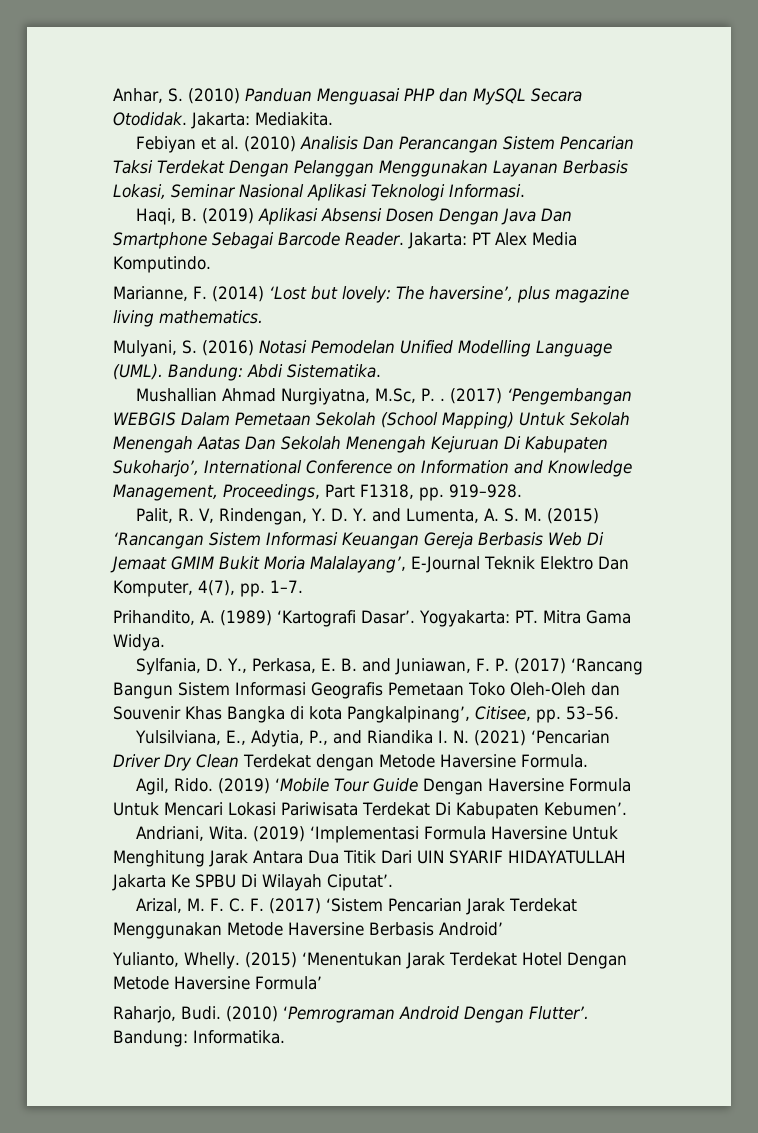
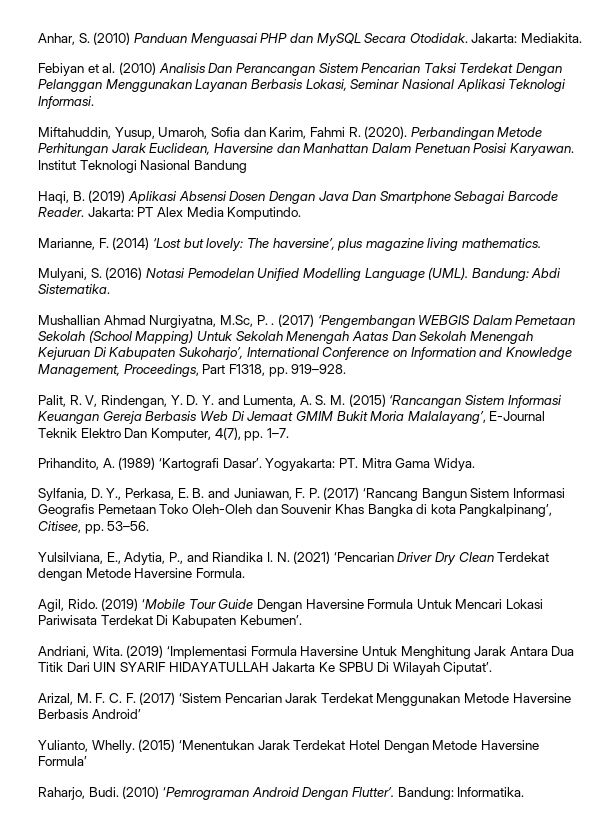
(525, 191) none -> [38,126,543,140] [38,143,574,156] [38,160,247,173] // Miftahuddin, Yusup, Umaroh, Sofia dan Karim, Fahmi R. (2020). Perbandingan Metode Perhitungan Jarak Euclidean, Haversine dan Manhattan Dalam Penetuan Posisi Karyawan. Institut Teknologi Nasional Bandung

